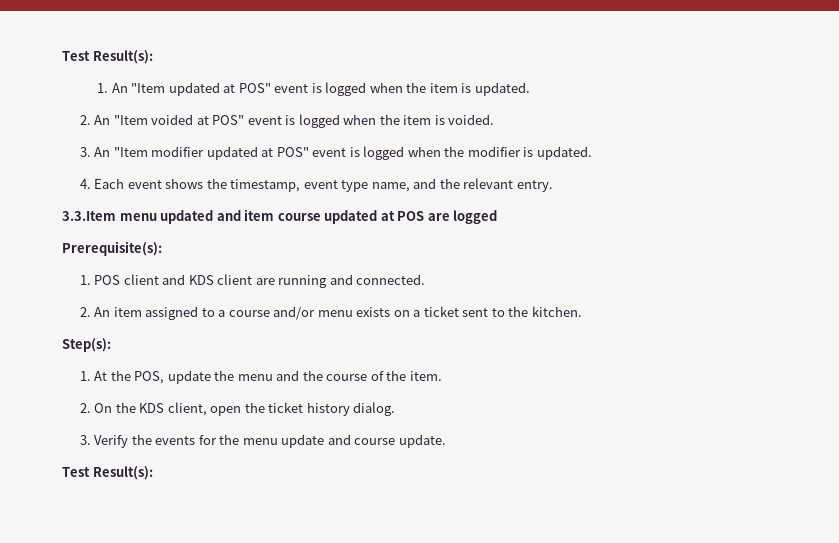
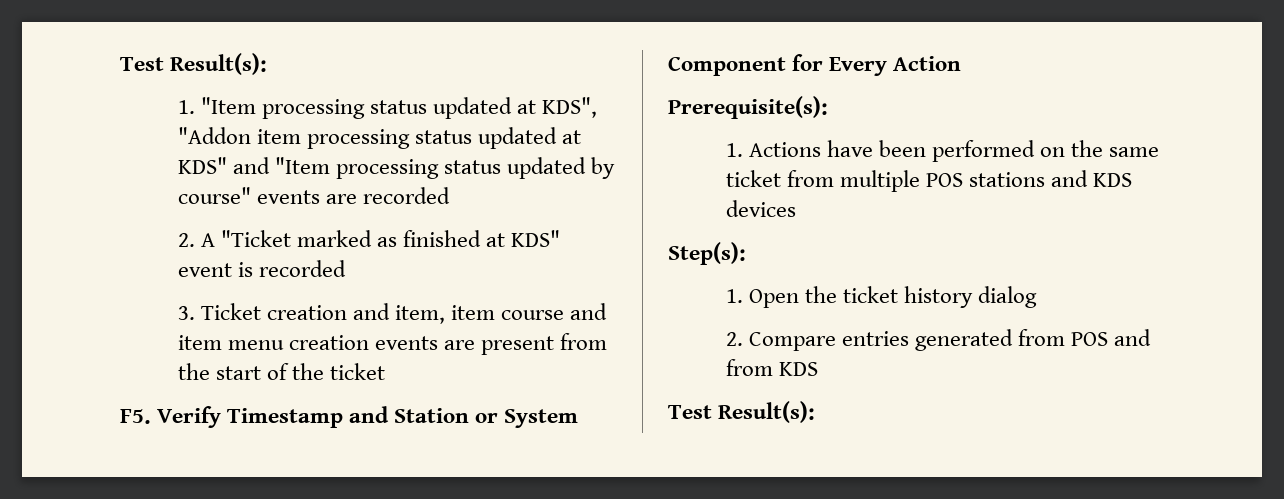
[111,82,530,96] [79,114,495,128] [79,146,592,160] [79,178,553,192] [62,209,498,224] [62,241,162,256] [79,274,426,288] [79,306,582,320] [62,338,111,352] [79,370,442,384] [79,402,396,416] [79,434,446,448] An "Item updated at POS" event is logged when the item is updated. // 2. An "Item voided at POS" event is logged when the item is voided. // 3. An "Item modifier updated at POS" event is logged when the modifier is updated. // 4. Each event shows the timestamp, event type name, and the relevant entry. // 3.3.Item menu updated and item course updated at POS are logged // Prerequisite(s): // 1. POS client and KDS client are running and connected. // 2. An item assigned to a course and/or menu exists on a ticket sent to the kitchen. // Step(s): // 1. At the POS, update the menu and the course of the item. // 2. On the KDS client, open the ticket history dialog. // 3. Verify the events for the menu update and course update. -> [200,97,598,119] [177,127,582,149] [177,157,616,179] [177,187,451,204] [177,230,561,247] [177,260,346,277] [177,303,608,324] [177,333,608,355] [177,363,386,380] [120,406,579,428] [668,54,962,76] [668,96,828,119] [725,140,1160,162] [725,170,1133,192] [725,200,796,217] [668,242,746,265] [725,286,1038,308] [725,329,1152,351] [725,359,818,376] "Item processing status updated at KDS", "Addon item processing status updated at KDS" and "Item processing status updated by course" events are recorded // 2. A "Ticket marked as finished at KDS" event is recorded // 3. Ticket creation and item, item course and item menu creation events are present from the start of the ticket // F5. Verify Timestamp and Station or System Component for Every Action // Prerequisite(s): // 1. Actions have been performed on the same ticket from multiple POS stations and KDS devices // Step(s): // 1. Open the ticket history dialog // 2. Compare entries generated from POS and from KDS

